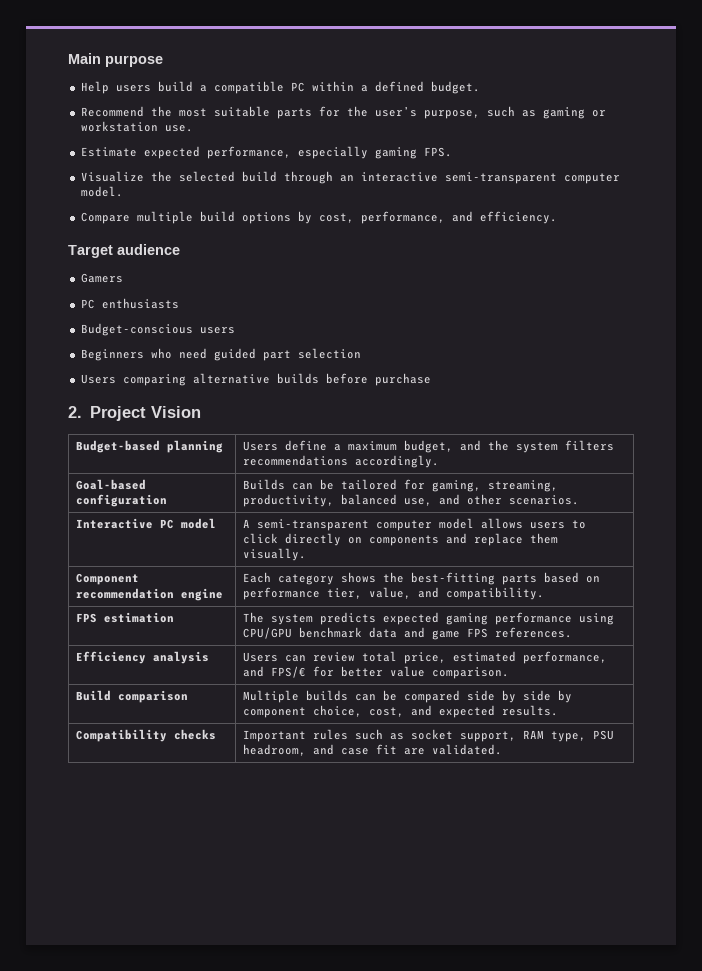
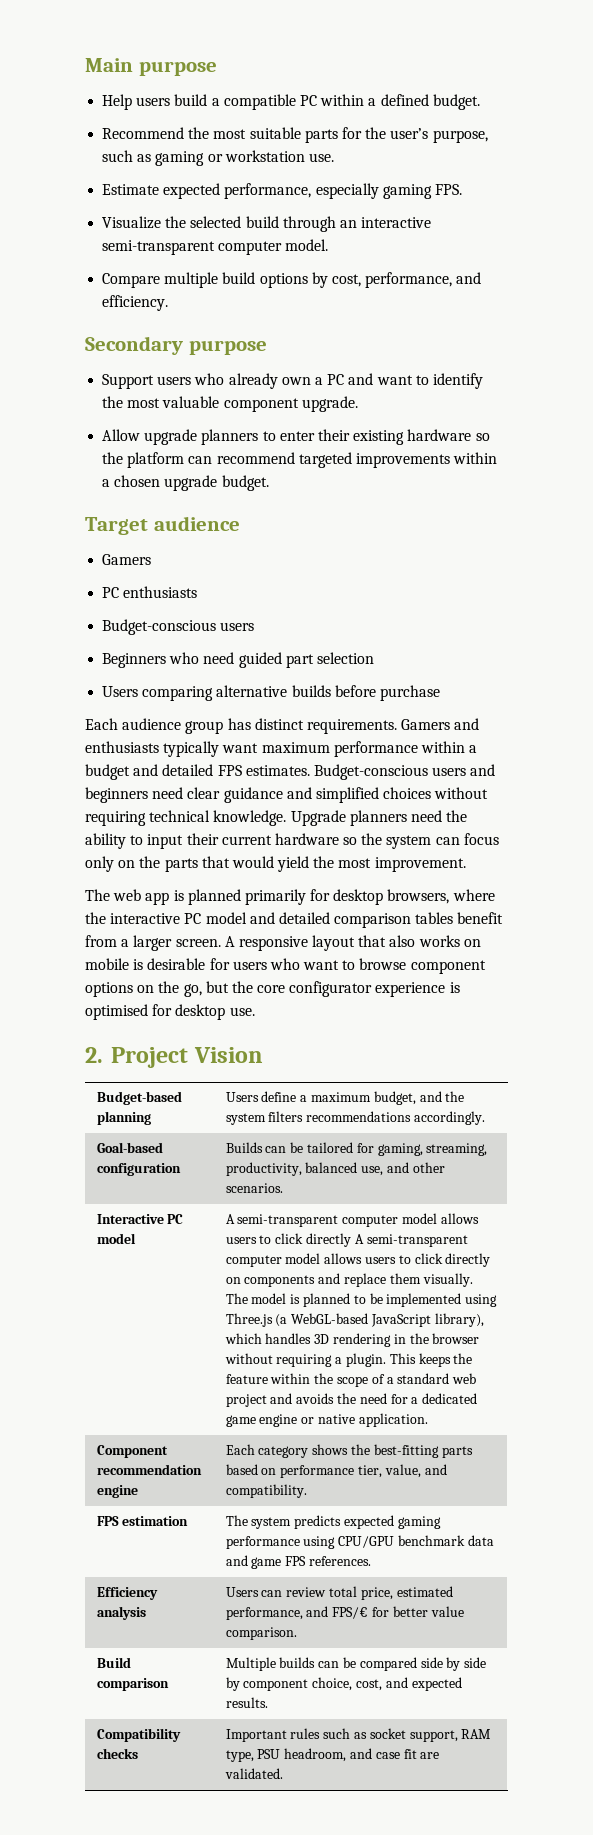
(557, 217) none -> [85,336,267,355] [102,373,483,389] [102,396,358,412] [102,429,490,445] [102,452,498,468] [102,475,269,491] // Secondary purpose // Support users who already own a PC and want to identify the most valuable component upgrade. // Allow upgrade planners to enter their existing hardware so the platform can recommend targeted improvements within a chosen upgrade budget.
(431, 379) none -> [85,718,480,734] [85,741,478,757] [85,764,496,780] [85,787,489,803] [85,810,468,826] [85,833,499,849] [85,856,466,872] [85,889,495,905] [85,912,504,928] [85,935,481,951] [85,958,486,974] [85,981,460,997] [85,1004,255,1020] // Each audience group has distinct requirements. Gamers and enthusiasts typically want maximum performance within a budget and detailed FPS estimates. Budget-conscious users and beginners need clear guidance and simplified choices without requiring technical knowledge. Upgrade planners need the ability to input their current hardware so the system can focus only on the parts that would yield the most improvement. // The web app is planned primarily for desktop browsers, where the interactive PC model and detailed comparison tables benefit from a larger screen. A responsive layout that also works on mobile is desirable for users who want to browse component options on the go, but the core configurator experience is optimised for desktop use.
(342, 539) none -> [354,1234,468,1247] [225,1253,491,1267] A semi-transparent computer model allows users to click directly
(307, 554) none -> [225,1293,498,1307] [225,1313,484,1327] [224,1333,480,1347] [224,1353,473,1367] [225,1373,477,1387] [225,1393,478,1407] [225,1413,428,1427] The model is planned to be implemented using Three.js (a WebGL-based JavaScript library), which handles 3D rendering in the browser without requiring a plugin. This keeps the feature within the scope of a standard web project and avoids the need for a dedicated game engine or native application.

